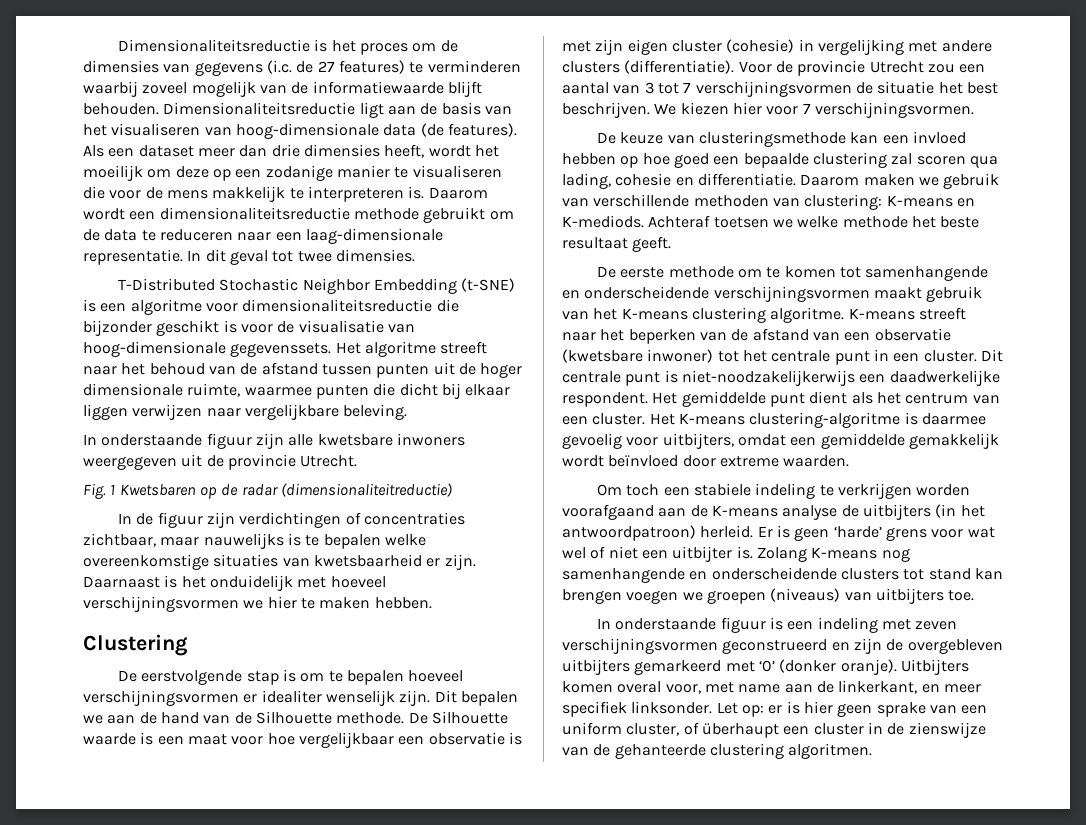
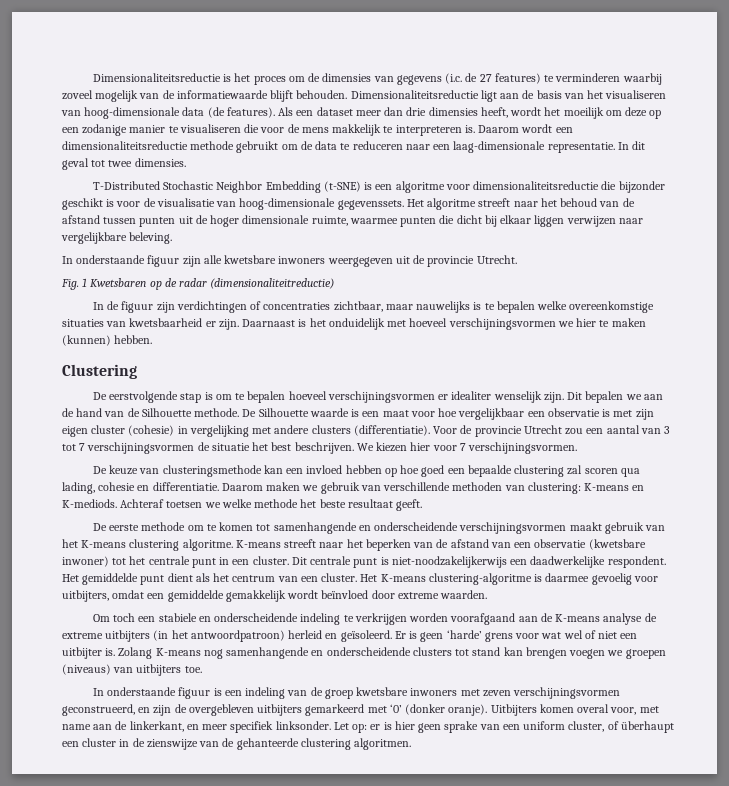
(371, 603) none -> [62,335,111,346] (kunnen)
(751, 489) none -> [198,613,299,622] en onderscheidende
(859, 511) none -> [62,632,103,639] extreme
[700,525,754,538] herleid. -> [288,630,392,642] herleid en geïsoleerd.
(878, 625) none -> [287,687,458,699] van de groep kwetsbare inwoners
[722,639,828,654] geconstrueerd -> [62,704,135,716] geconstrueerd,

